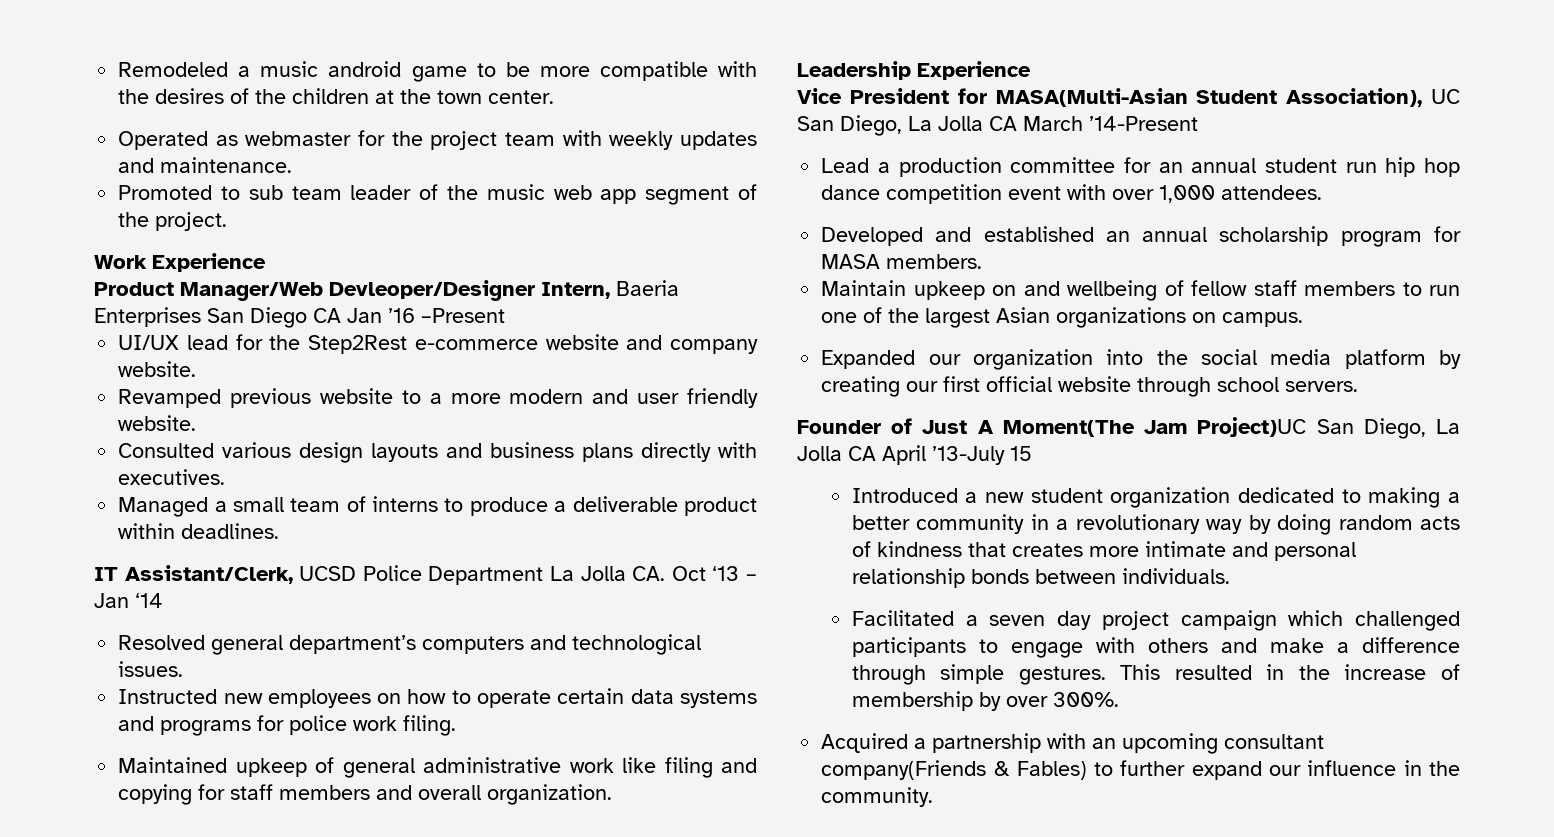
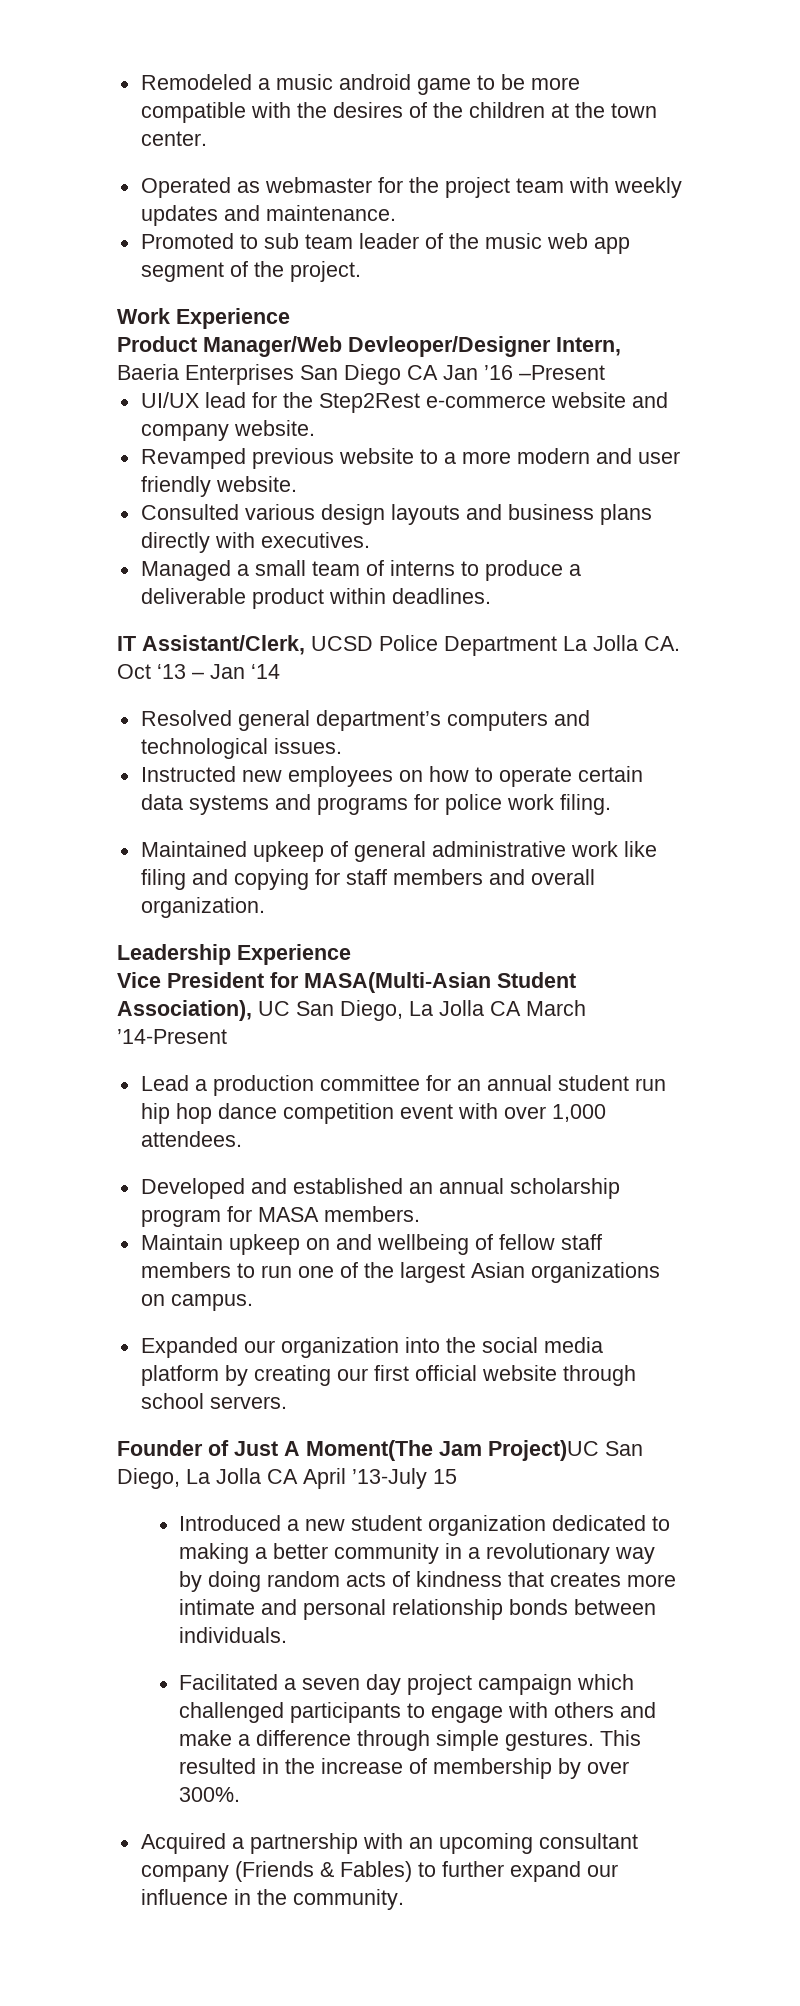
[821,760,987,780] company(Friends -> [140,1861,314,1882] company (Friends

